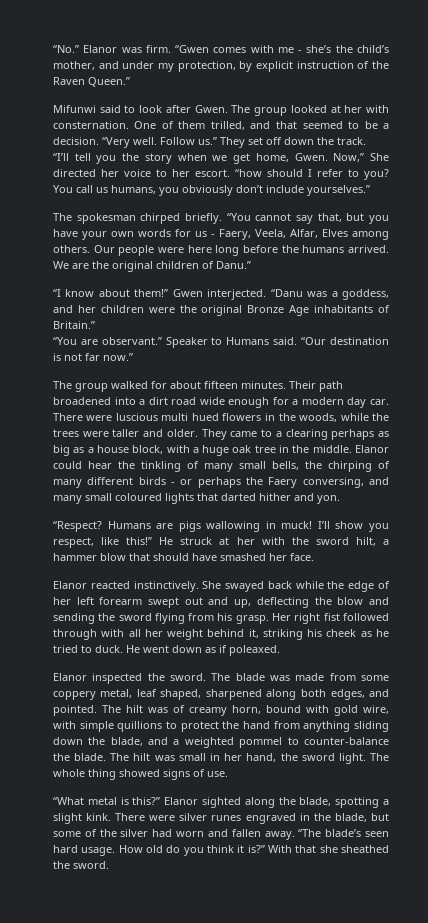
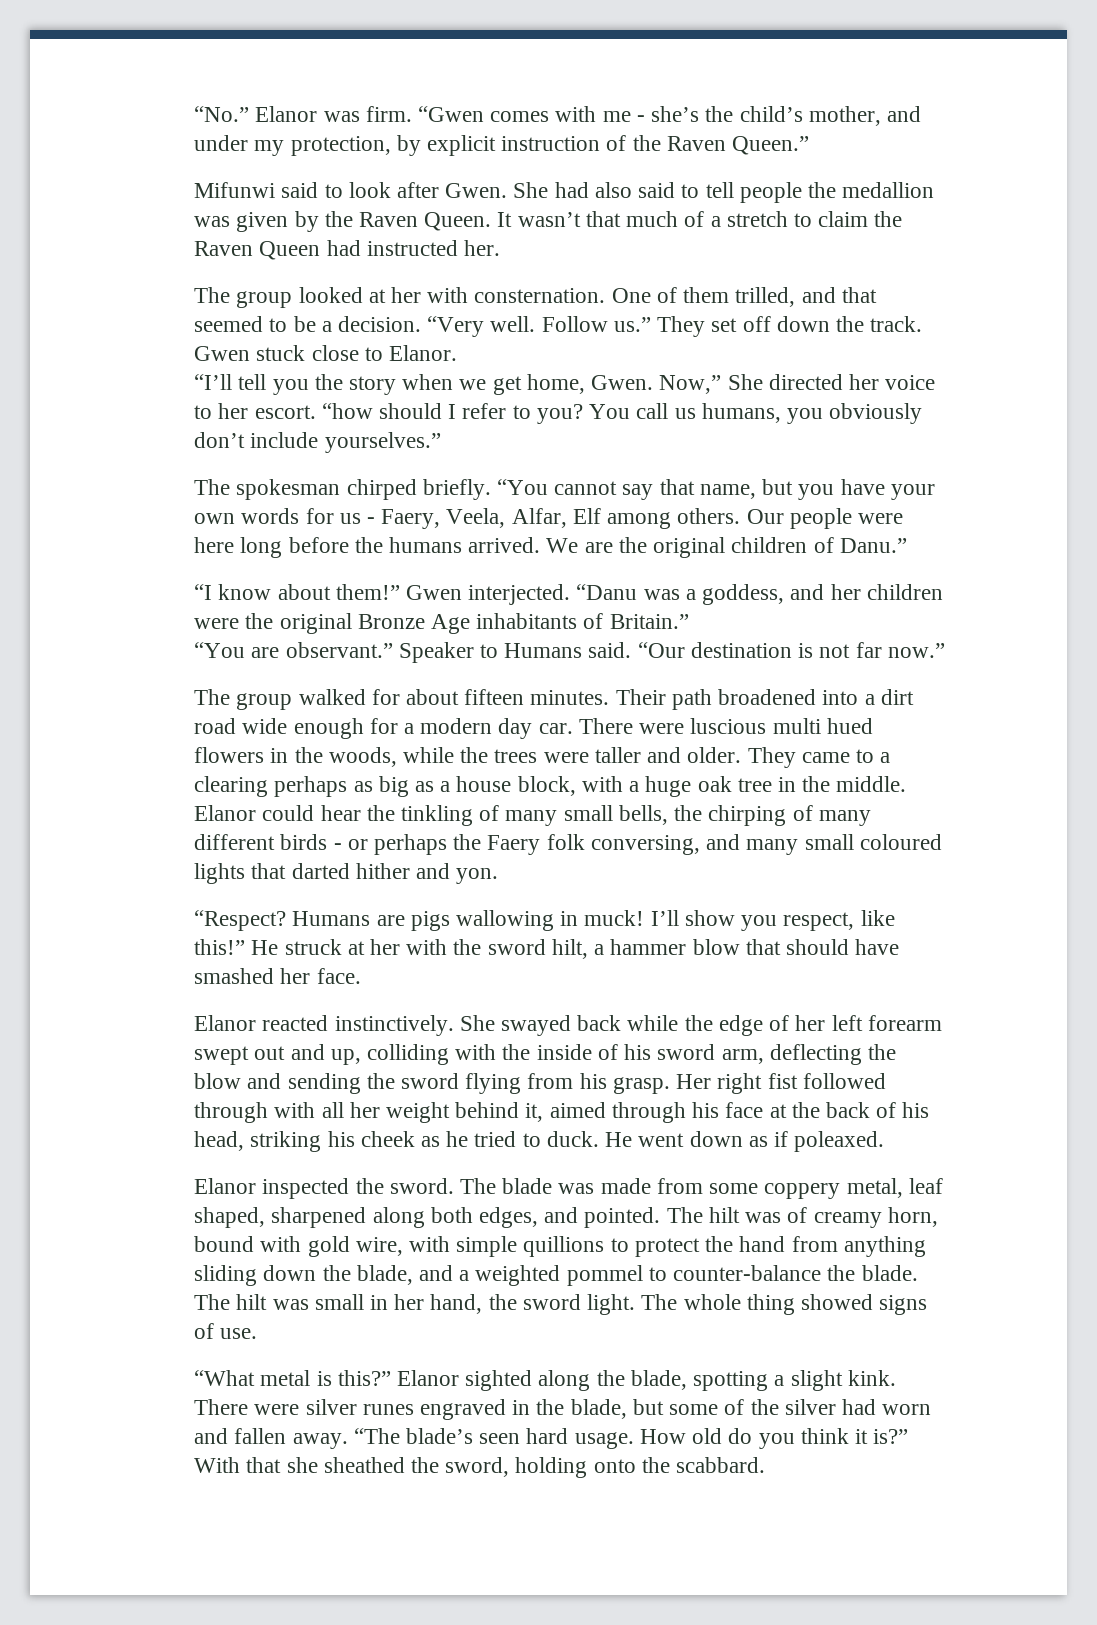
(228, 109) none -> [513,182,935,203] [194,211,903,232] [194,240,501,260] She had also said to tell people the medallion was given by the Raven Queen. It wasn’t that much of a stretch to claim the Raven Queen had instructed her. //
(366, 141) none -> [194,345,458,361] Gwen stuck close to Elanor.
[317,213,342,222] that, -> [659,479,756,499] that name,
[321,229,348,237] Elves -> [572,508,601,524] Elf
(298, 482) none -> [546,834,585,850] folk
(252, 603) none -> [367,1044,764,1065] colliding with the inside of his sword arm,
(259, 633) none -> [549,1102,930,1123] [194,1131,245,1151] aimed through his face at the back of his head,
[72,861,109,869] sword. -> [445,1457,766,1478] sword, holding onto the scabbard.

